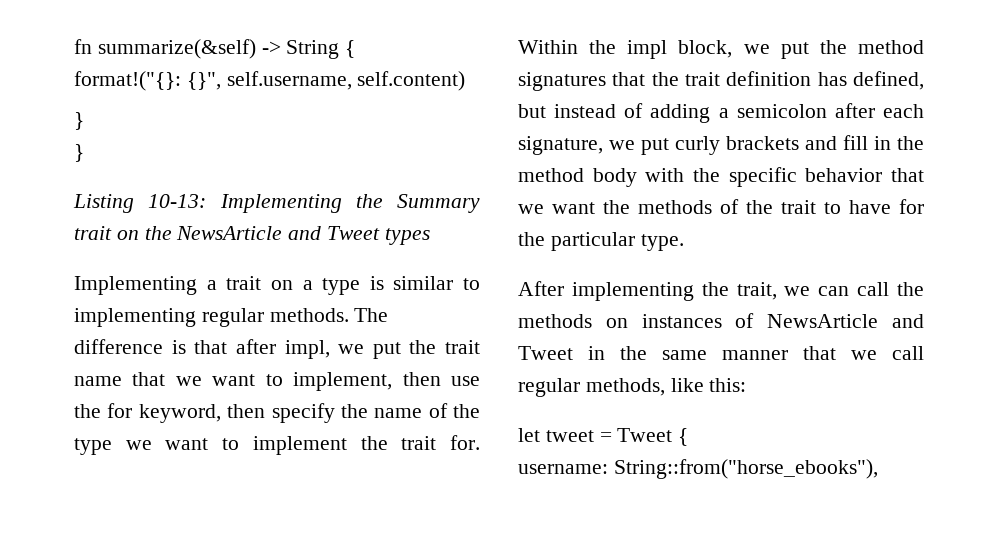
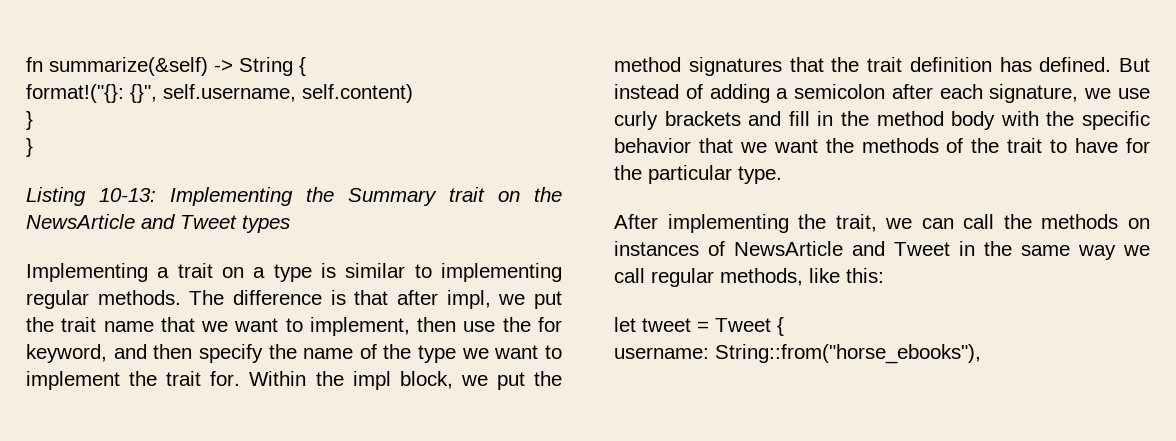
(221, 413) none -> [113,344,147,359] and
[852,71,924,90] [518,104,546,118] defined, but -> [1039,57,1150,72] defined. But
[641,138,669,155] put -> [1118,88,1150,99] use
[722,346,836,360] manner that -> [1078,245,1116,260] way

